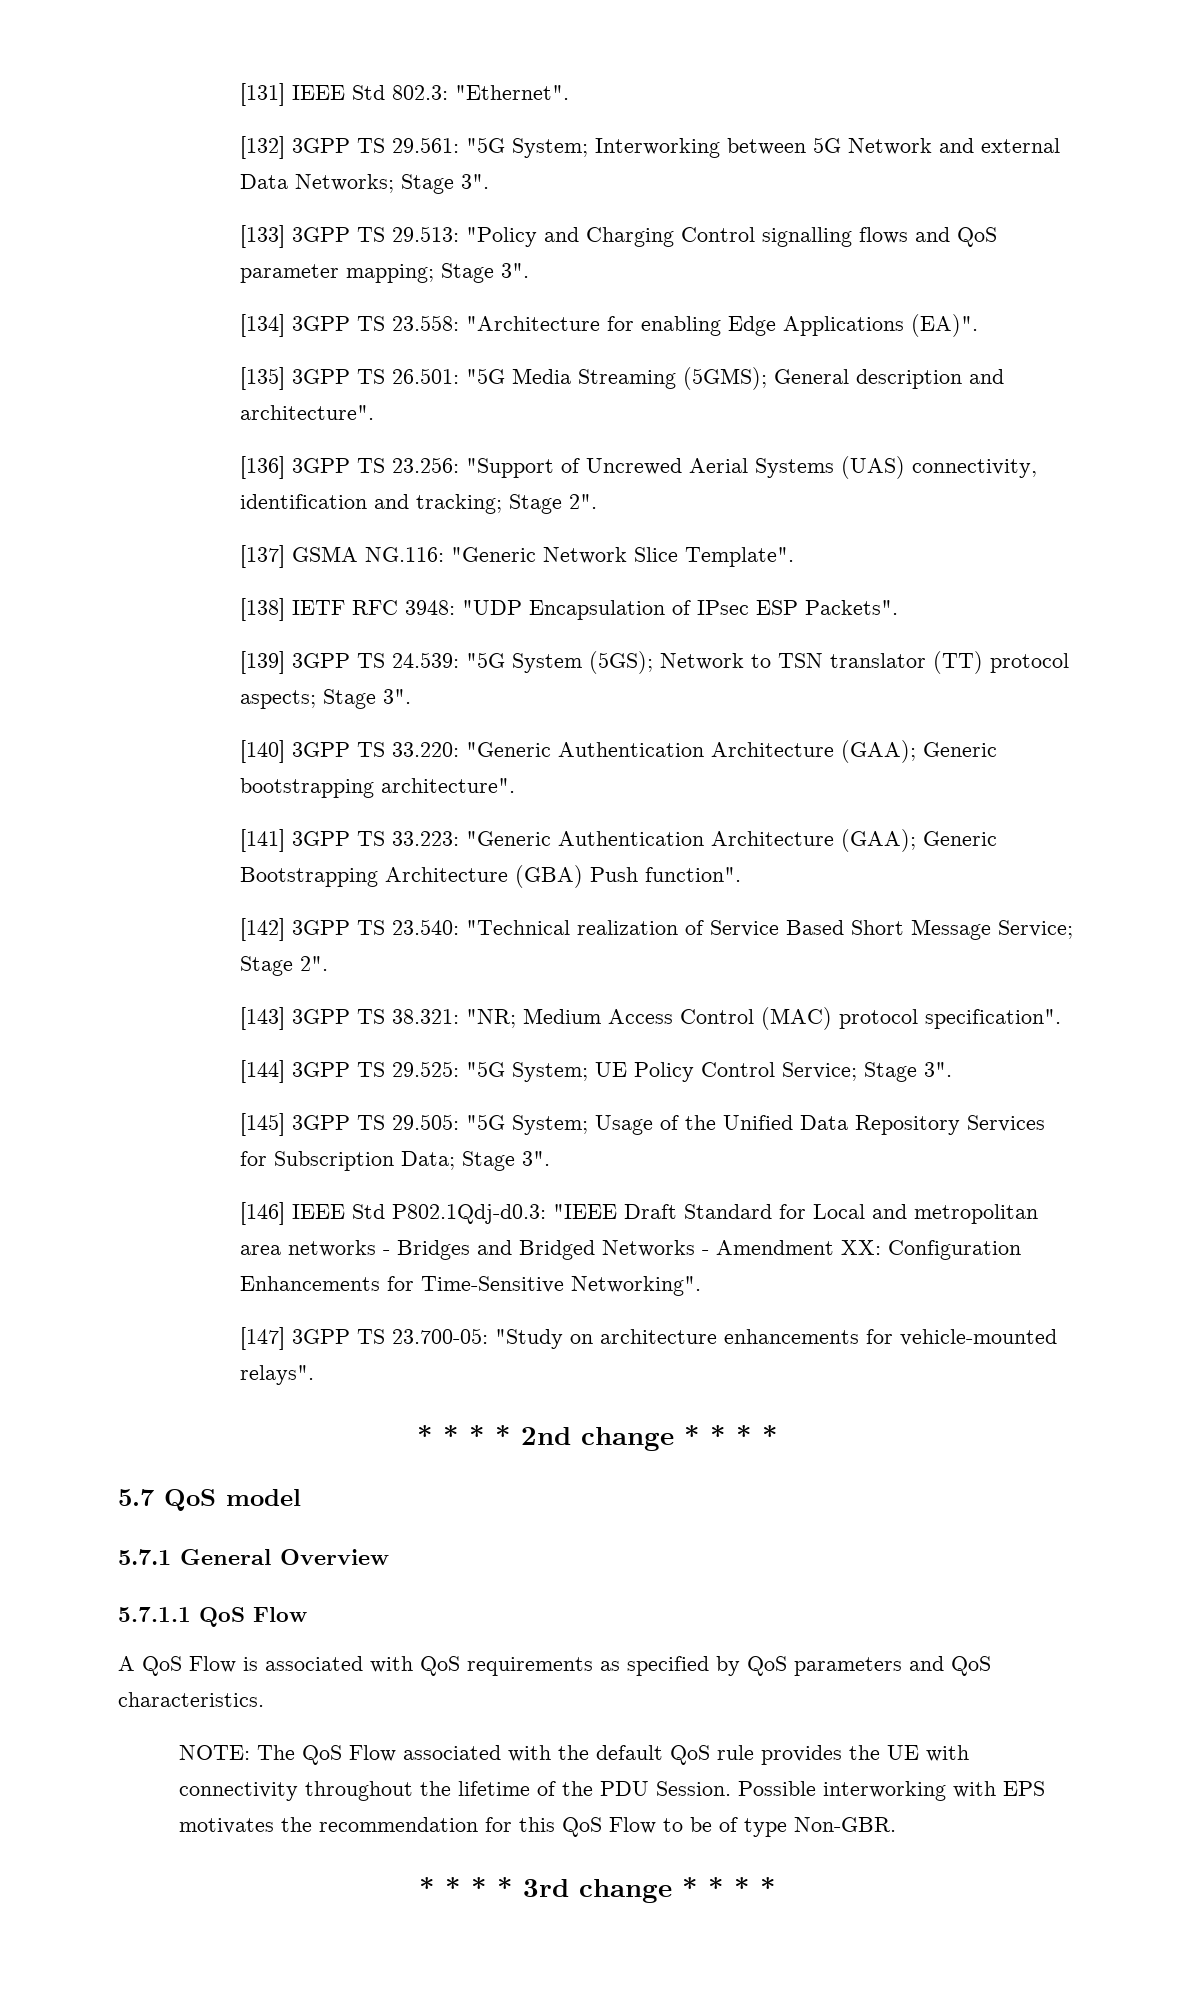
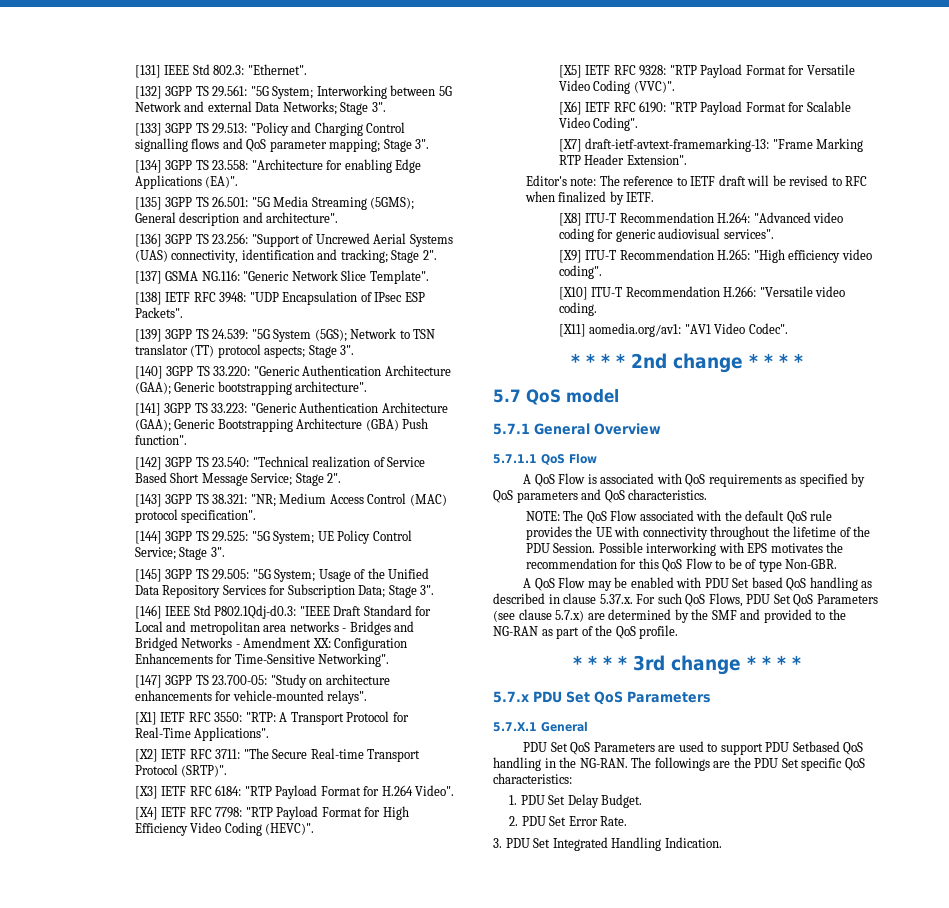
(314, 1375) none -> [134,711,409,725] [134,727,270,741] [134,748,421,762] [134,764,228,777] [134,785,455,799] [134,806,409,820] [134,822,315,836] [558,64,855,78] [558,80,675,94] [558,101,851,115] [558,117,639,131] [558,138,864,152] [558,154,687,165] [525,175,868,186] [524,191,655,205] [558,212,844,226] [558,228,774,242] [558,249,872,263] [558,265,602,279] [558,286,846,300] [558,302,597,316] [558,323,788,337] // [X1] IETF RFC 3550: "RTP: A Transport Protocol for Real-Time Applications". // [X2] IETF RFC 3711: "The Secure Real-time Transport Protocol (SRTP)". // [X3] IETF RFC 6184: "RTP Payload Format for H.264 Video". // [X4] IETF RFC 7798: "RTP Payload Format for High Efficiency Video Coding (HEVC)". // [X5] IETF RFC 9328: "RTP Payload Format for Versatile Video Coding (VVC)". // [X6] IETF RFC 6190: "RTP Payload Format for Scalable Video Coding". // [X7] draft-ietf-avtext-framemarking-13: "Frame Marking RTP Header Extension". // Editor's note: The reference to IETF draft will be revised to RFC when finalized by IETF. // [X8] ITU-T Recommendation H.264: "Advanced video coding for generic audiovisual services". // [X9] ITU-T Recommendation H.265: "High efficiency video coding". // [X10] ITU-T Recommendation H.266: "Versatile video coding. // [X11] aomedia.org/av1: "AV1 Video Codec".
(896, 1824) none -> [523,577,873,591] [493,593,878,607] [493,609,846,623] [493,625,679,639] // A QoS Flow may be enabled with PDU Set based QoS handling as described in clause 5.37.x. For such QoS Flows, PDU Set QoS Parameters (see clause 5.7.x) are determined by the SMF and provided to the NG-RAN as part of the QoS profile.
(776, 1887) none -> [493,691,711,705] [493,721,588,732] [523,741,864,755] [493,757,865,771] [493,773,572,784] [509,794,643,808] [509,816,628,826] [493,837,722,851] // 5.7.x PDU Set QoS Parameters // 5.7.X.1 General // PDU Set QoS Parameters are used to support PDU Setbased QoS handling in the NG-RAN. The followings are the PDU Set specific QoS characteristics: // 1. PDU Set Delay Budget. // 2. PDU Set Error Rate. // 3. PDU Set Integrated Handling Indication.

